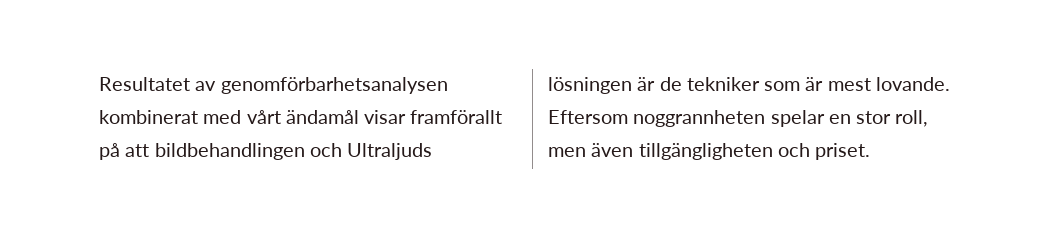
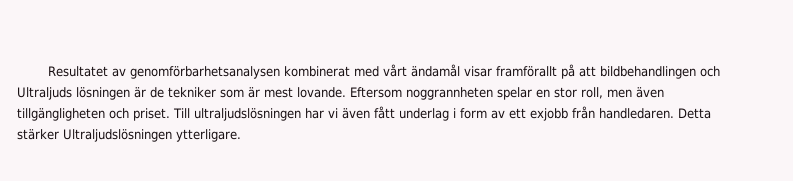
(871, 151) none -> [173,106,711,121] [17,129,241,142] Till ultraljudslösningen har vi även fått underlag i form av ett exjobb från handledaren. Detta stärker Ultraljudslösningen ytterligare.

